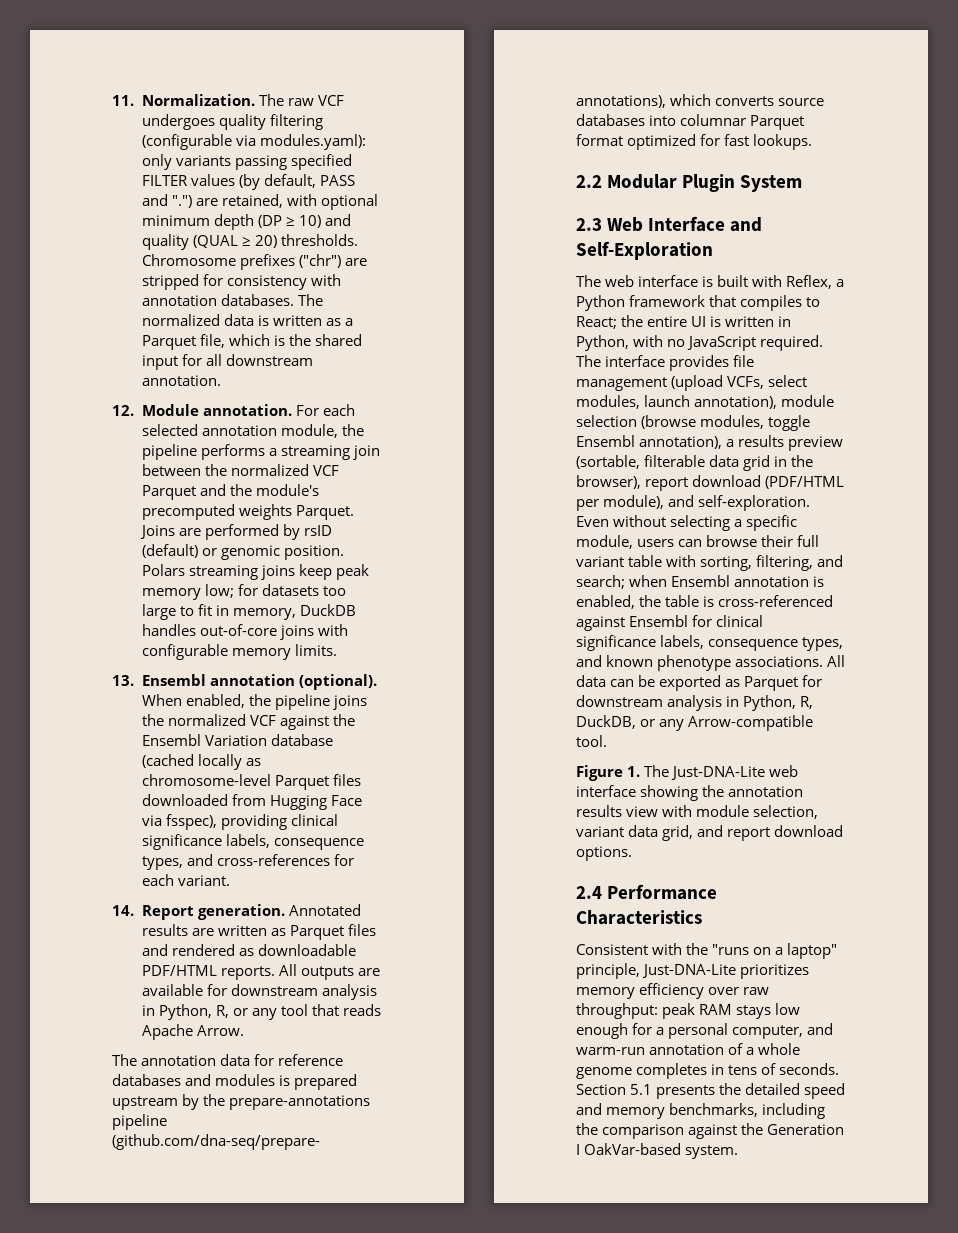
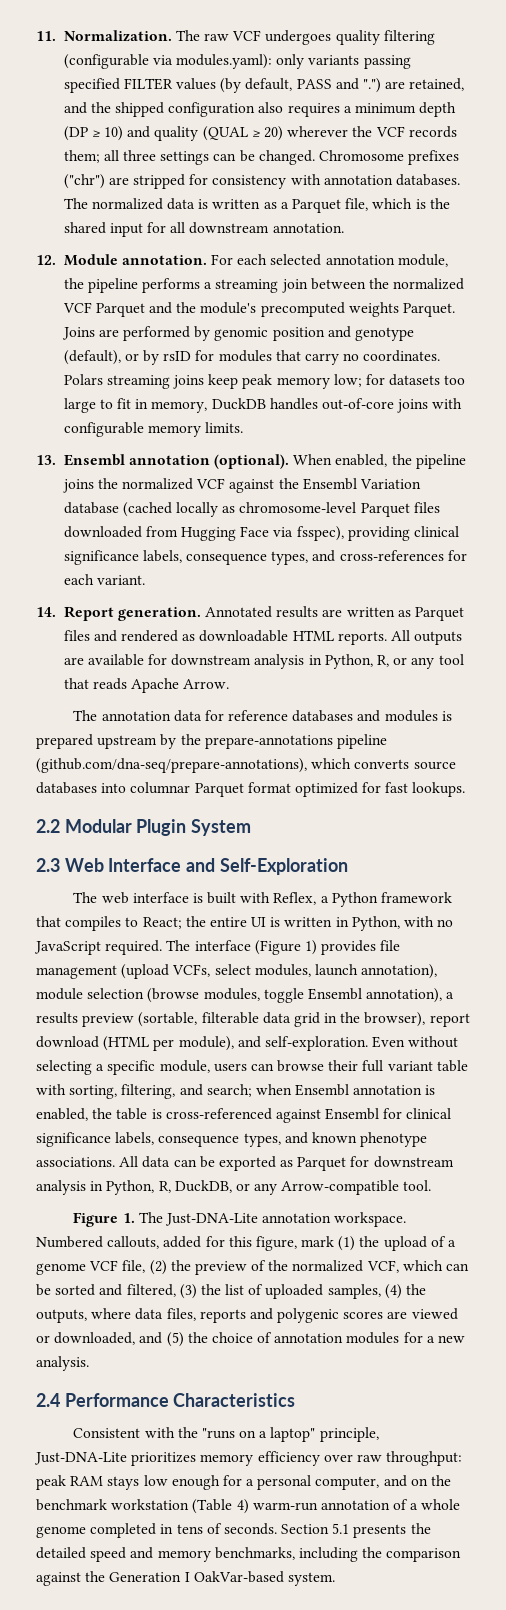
[286,194,378,210] with optional -> [63,102,352,117] and the shipped configuration also requires a
[280,234,358,246] thresholds. -> [287,126,457,138] [63,150,315,165] wherever the VCF records them; all three settings can be changed.
[303,525,332,536] [141,544,344,560] rsID (default) or genomic position. -> [214,326,415,341] [63,350,441,365] genomic position and genotype (default), or by rsID for modules that carry no coordinates.
[141,965,217,976] PDF/HTML -> [292,630,334,641] HTML
(666, 361) none -> [254,940,317,955] (Figure 1)
[765,476,845,489] (PDF/HTML -> [103,1036,150,1051] (HTML
[769,765,799,777] [576,785,804,801] [576,805,819,819] [576,825,844,841] [576,846,632,861] web interface showing the annotation results view with module selection, variant data grid, and report download options. -> [262,1212,407,1227] [36,1236,457,1251] [36,1260,470,1275] [36,1284,427,1299] [36,1308,458,1323] [36,1332,466,1347] [36,1356,89,1371] annotation workspace. Numbered callouts, added for this figure, mark (1) the upload of a genome VCF file, (2) the preview of the normalized VCF, which can be sorted and filtered, (3) the list of uploaded samples, (4) the outputs, where data files, reports and polygenic scores are viewed or downloaded, and (5) the choice of annotation modules for a new analysis.
(834, 1029) none -> [410,1475,452,1486] [36,1499,249,1514] on the benchmark workstation (Table 4)
[636,1063,708,1079] completes -> [90,1523,157,1538] completed

